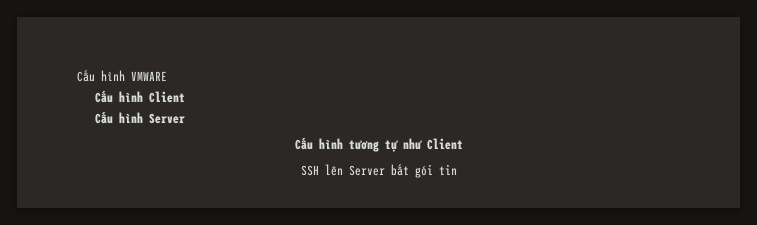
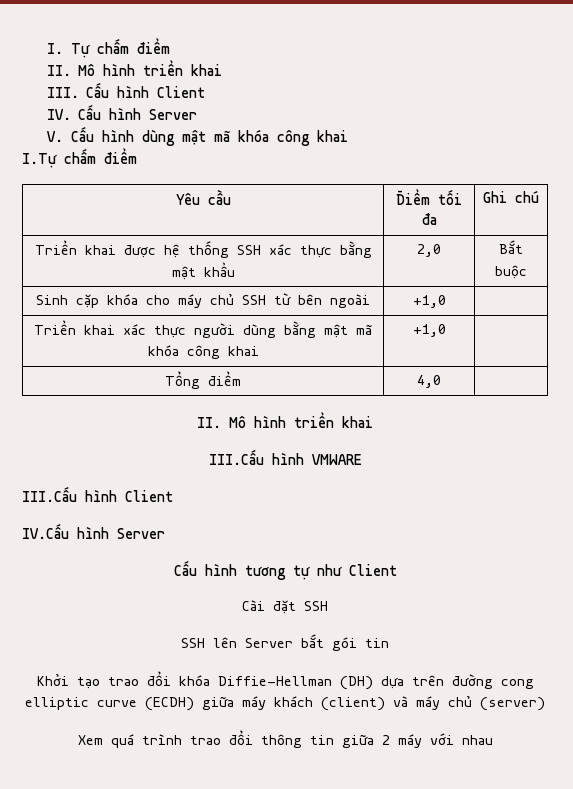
[77,70,167,82] Cấu hình VMWARE // -> [46,38,171,58] [46,60,222,76] [46,87,79,98] I. Tự chấm điểm // II. Mô hình triển khai // III.
(186, 97) none -> [46,109,71,120] IV.
(186, 118) none -> [46,126,349,146] [22,148,137,168] [175,189,231,205] [396,189,462,205] [421,213,437,225] [483,190,539,203] [34,240,372,258] [171,262,235,280] [417,244,441,257] [499,240,523,254] [495,265,527,279] [35,293,370,308] [412,295,446,308] [33,320,372,338] [147,345,259,359] [412,324,446,337] [165,371,241,389] [417,375,441,388] [197,412,373,428] [208,449,362,465] [22,486,173,502] [22,523,165,539] // V. Cấu hình dùng mật mã khóa công khai // I.Tự chấm điểm // Yêu cầu | Điểm tối đa | Ghi chú // Triển khai được hệ thống SSH xác thực bằng mật khẩu | 2,0 | Bắt buộc // Sinh cặp khóa cho máy chủ SSH từ bên ngoài | +1,0 | // Triển khai xác thực người dùng bằng mật mã khóa công khai | +1,0 | // Tổng điểm | 4,0 | // II. Mô hình triển khai // III.Cấu hình VMWARE // III.Cấu hình Client // IV.Cấu hình Server
(463, 144) none -> [242,600,328,614] // Cài đặt SSH
(457, 169) none -> [36,671,534,690] [25,695,545,711] [77,730,493,748] // Khởi tạo trao đổi khóa Diffie-Hellman (DH) dựa trên đường cong elliptic curve (ECDH) giữa máy khách (client) và máy chủ (server) // Xem quá trình trao đổi thông tin giữa 2 máy với nhau

